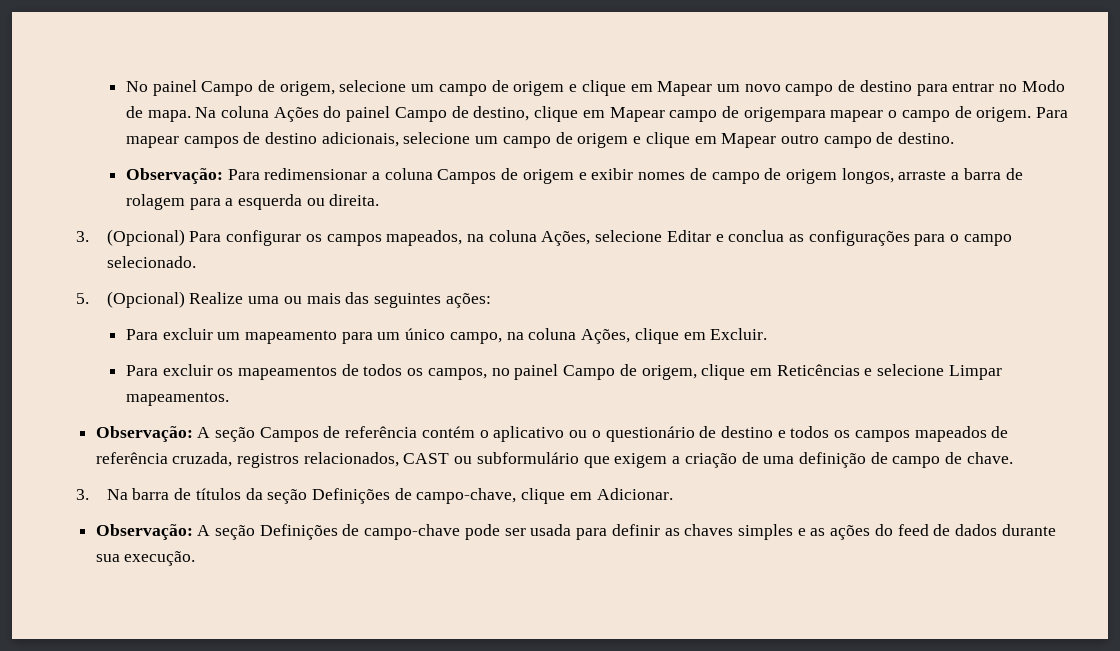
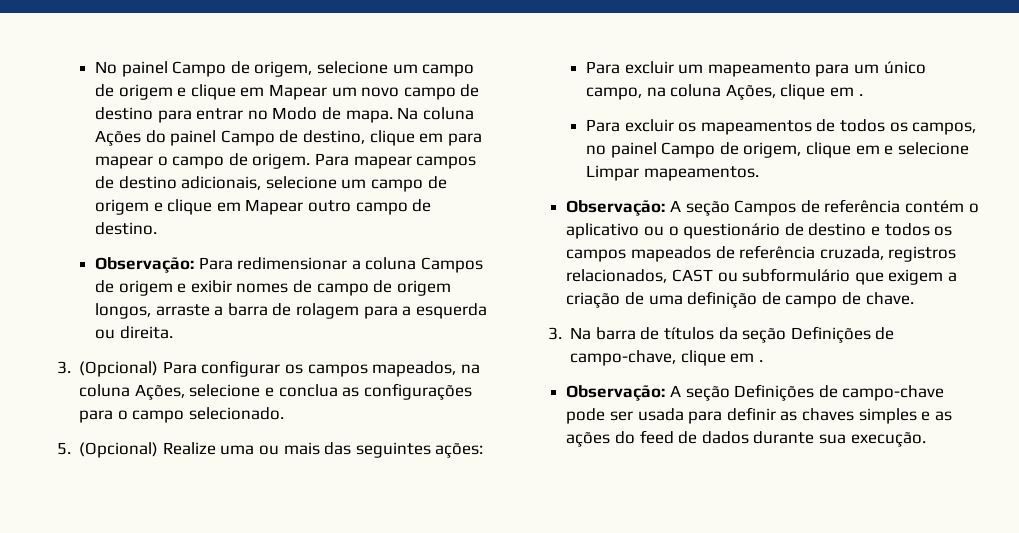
[609,106,826,122] Mapear campo de origempara -> [447,133,482,146] para
[666,230,711,242] Editar -> (261, 390) none
[710,328,768,340] Excluir. -> [858,94,863,96] .
[776,364,860,376] Reticências -> (880, 150) none
[596,488,673,500] Adicionar. -> [758,360,763,362] .

